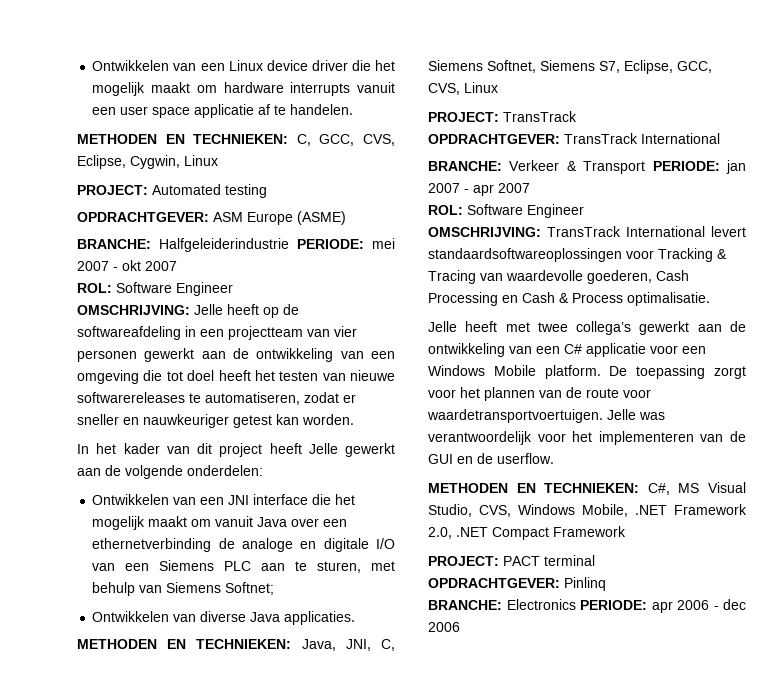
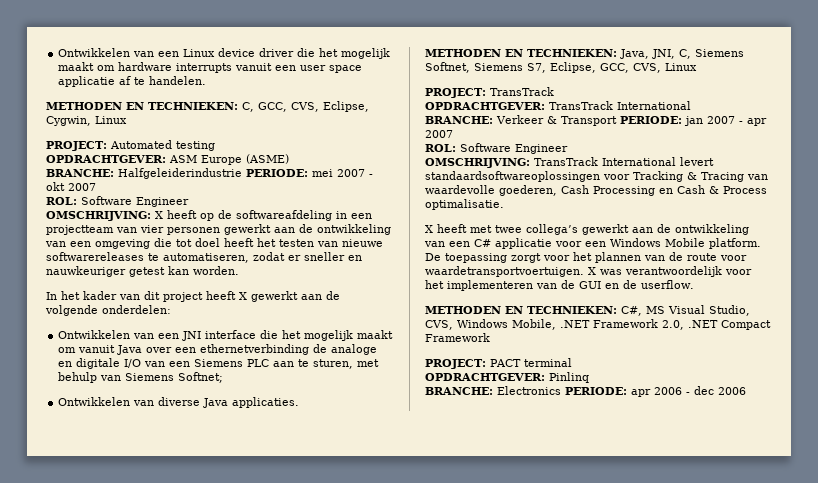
[194,304,223,315] Jelle -> [155,211,163,219] X
[308,443,338,454] Jelle -> [239,292,247,300] X
[428,321,457,332] Jelle -> [425,225,433,233] X
[607,409,636,420] Jelle -> [588,267,596,275] X

